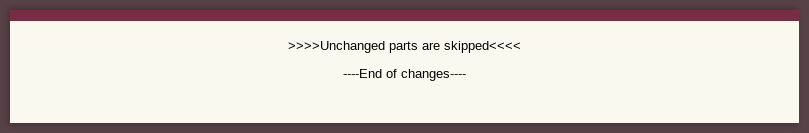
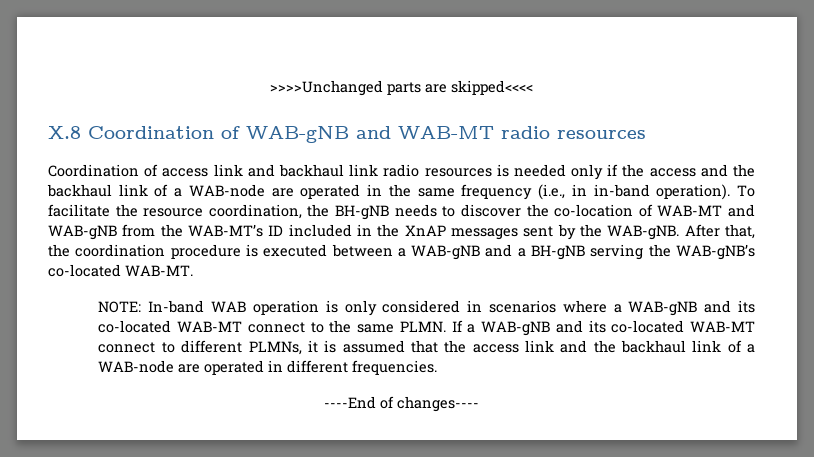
(521, 47) none -> [48,126,646,143] [48,164,755,180] [47,184,756,200] [48,204,756,220] [48,224,755,240] [48,244,755,260] [48,264,193,277] [98,300,756,316] [98,320,755,336] [98,340,755,355] [98,360,438,375] // X.8 Coordination of WAB-gNB and WAB-MT radio resources // Coordination of access link and backhaul link radio resources is needed only if the access and the backhaul link of a WAB-node are operated in the same frequency (i.e., in in-band operation). To facilitate the resource coordination, the BH-gNB needs to discover the co-location of WAB-MT and WAB-gNB from the WAB-MT’s ID included in the XnAP messages sent by the WAB-gNB. After that, the coordination procedure is executed between a WAB-gNB and a BH-gNB serving the WAB-gNB’s co-located WAB-MT. // NOTE: In-band WAB operation is only considered in scenarios where a WAB-gNB and its co-located WAB-MT connect to the same PLMN. If a WAB-gNB and its co-located WAB-MT connect to different PLMNs, it is assumed that the access link and the backhaul link of a WAB-node are operated in different frequencies.

